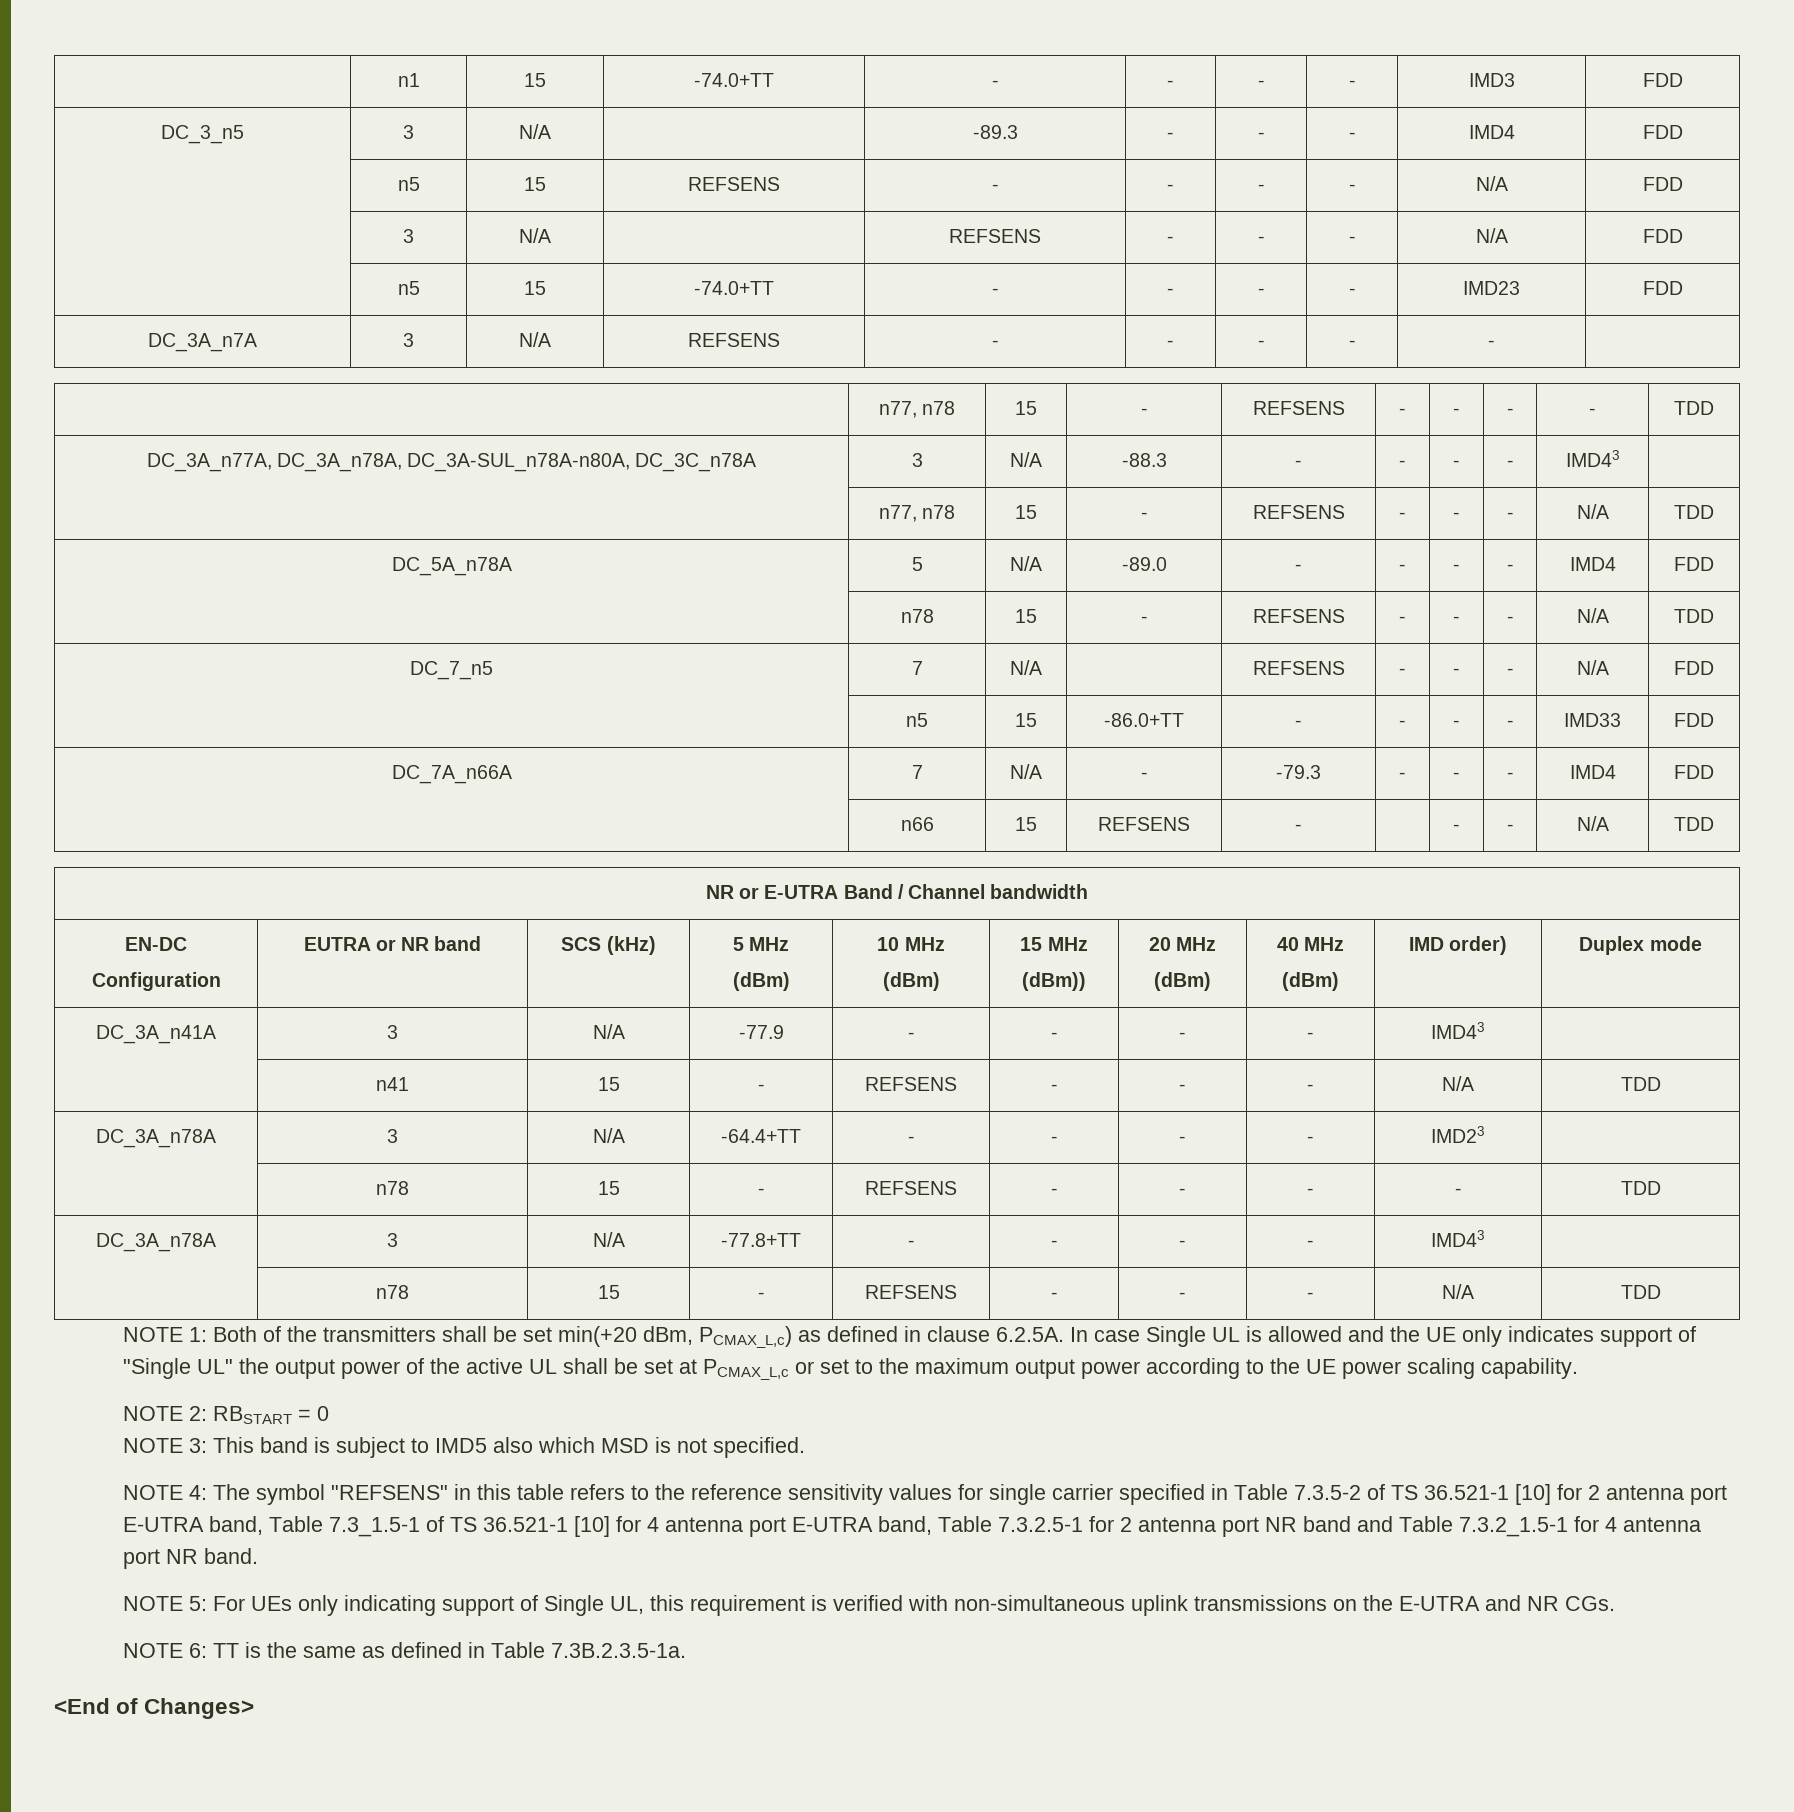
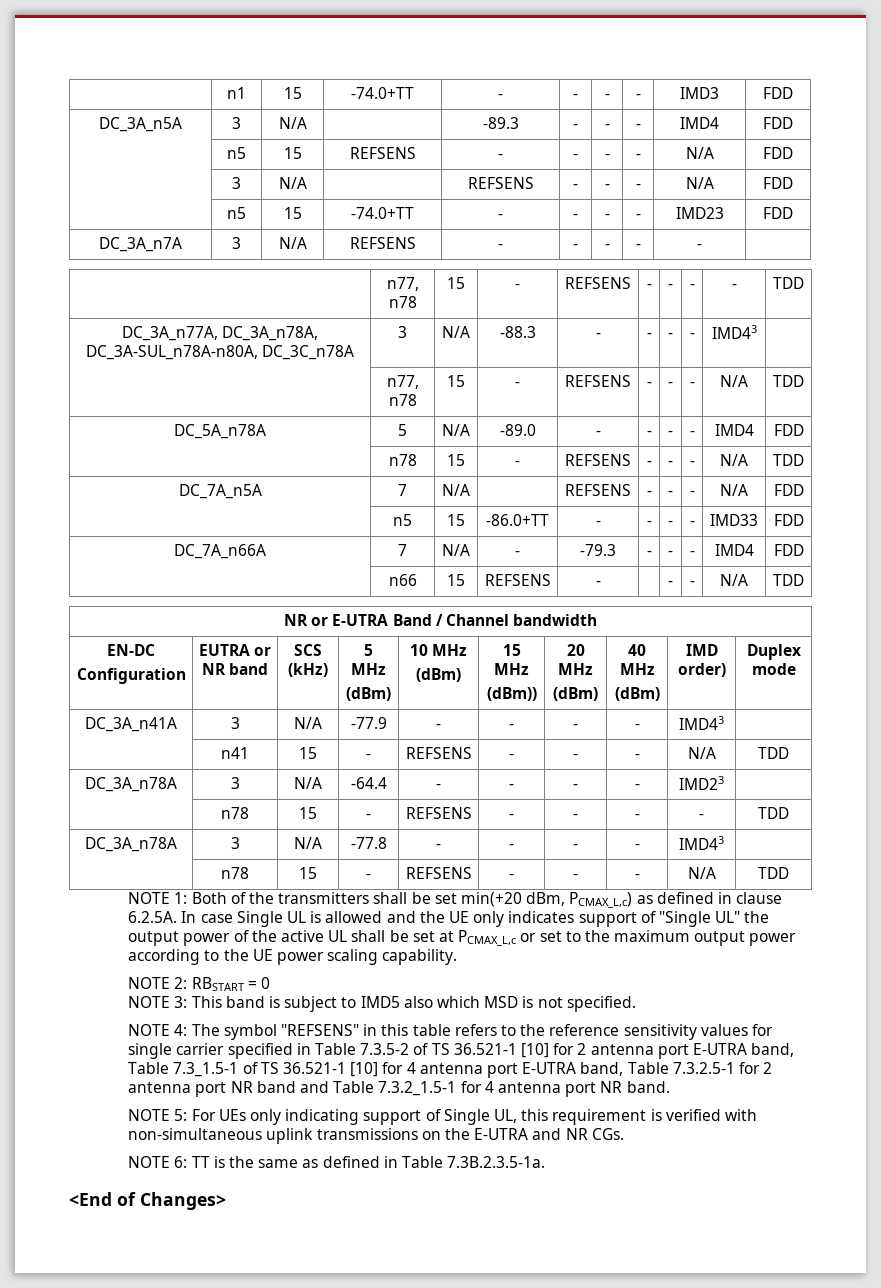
[161,125,244,144] DC_3_n5 -> [99,117,182,132] DC_3A_n5A
[410,661,493,680] DC_7_n5 -> [178,484,262,499] DC_7A_n5A
[721,1129,801,1143] -64.4+TT -> [350,777,387,789] -64.4
[721,1233,801,1247] -77.8+TT -> [350,837,387,849] -77.8

